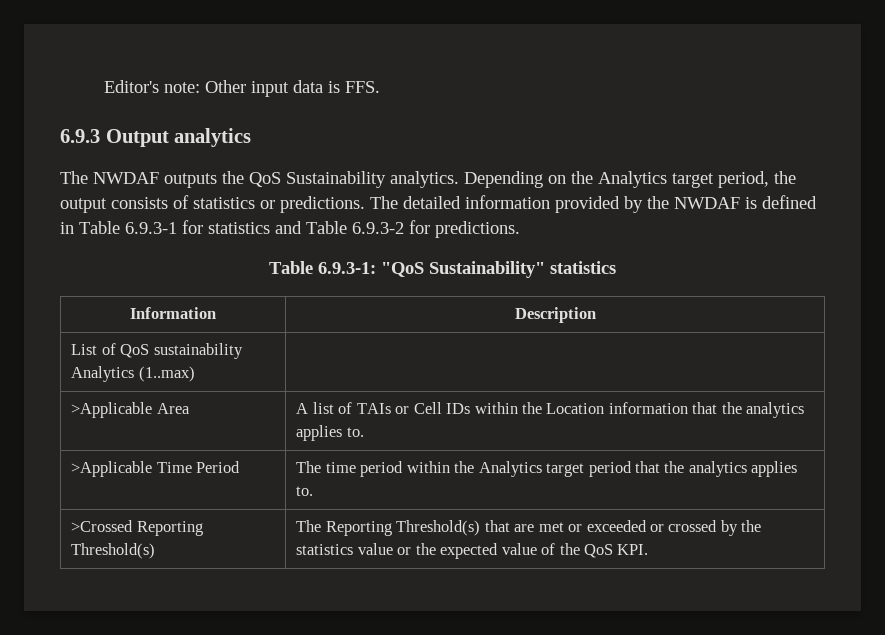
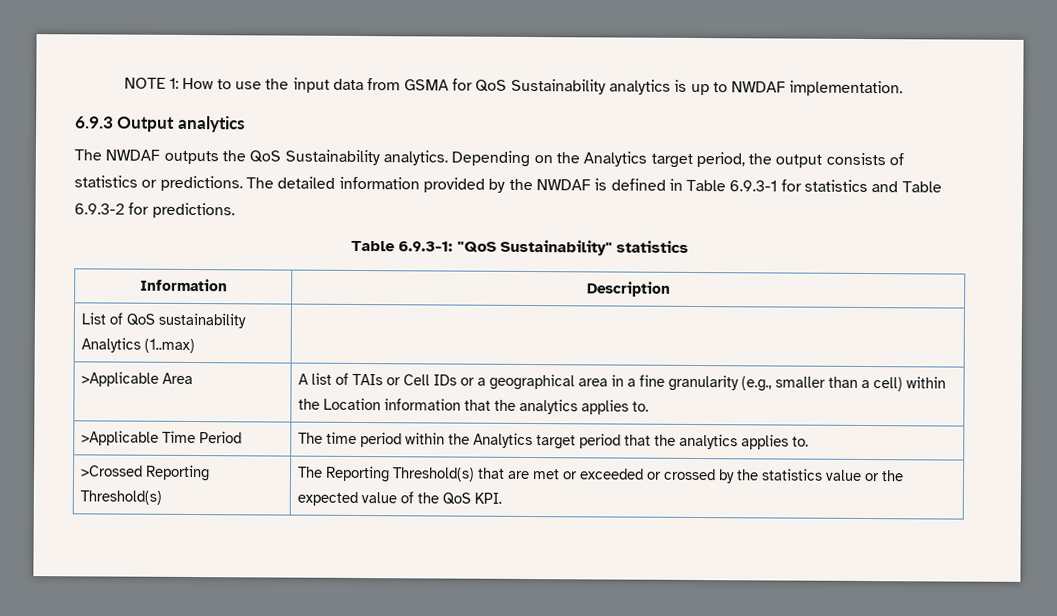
[103,80,380,97] Editor's note: Other input data is FFS. -> [123,77,904,97] NOTE 1: How to use the input data from GSMA for QoS Sustainability analytics is up to NWDAF implementation.
(471, 408) none -> [459,373,903,392] or a geographical area in a fine granularity (e.g., smaller than a cell)

